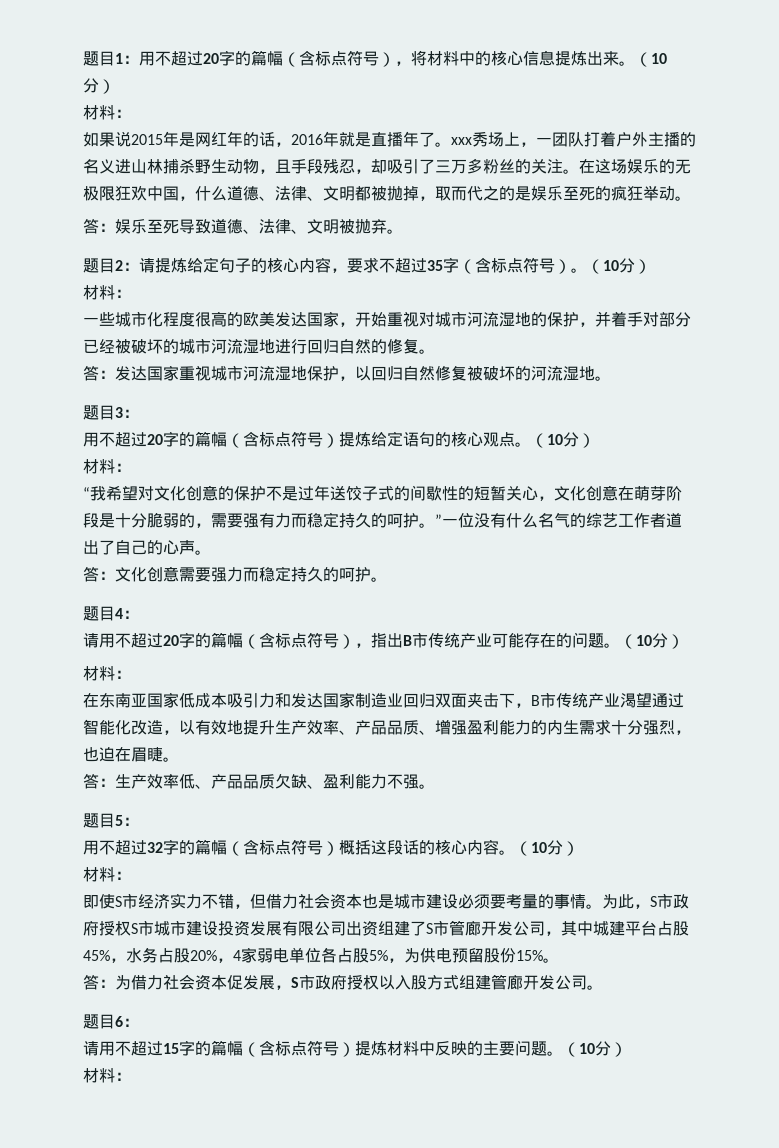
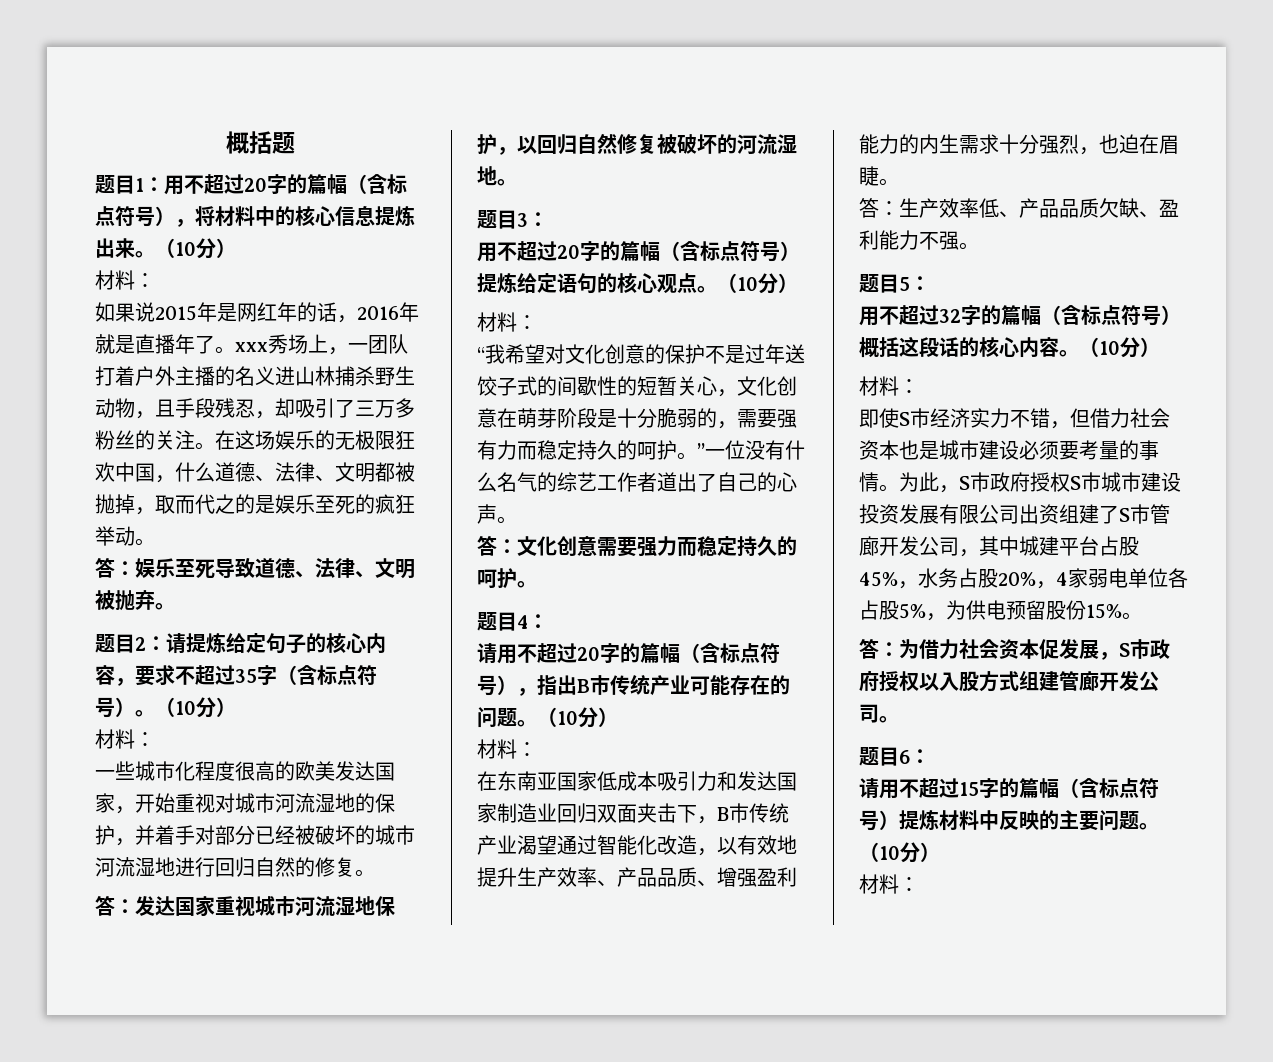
(83, 58) none -> [225,131,295,154] 概括题 //

